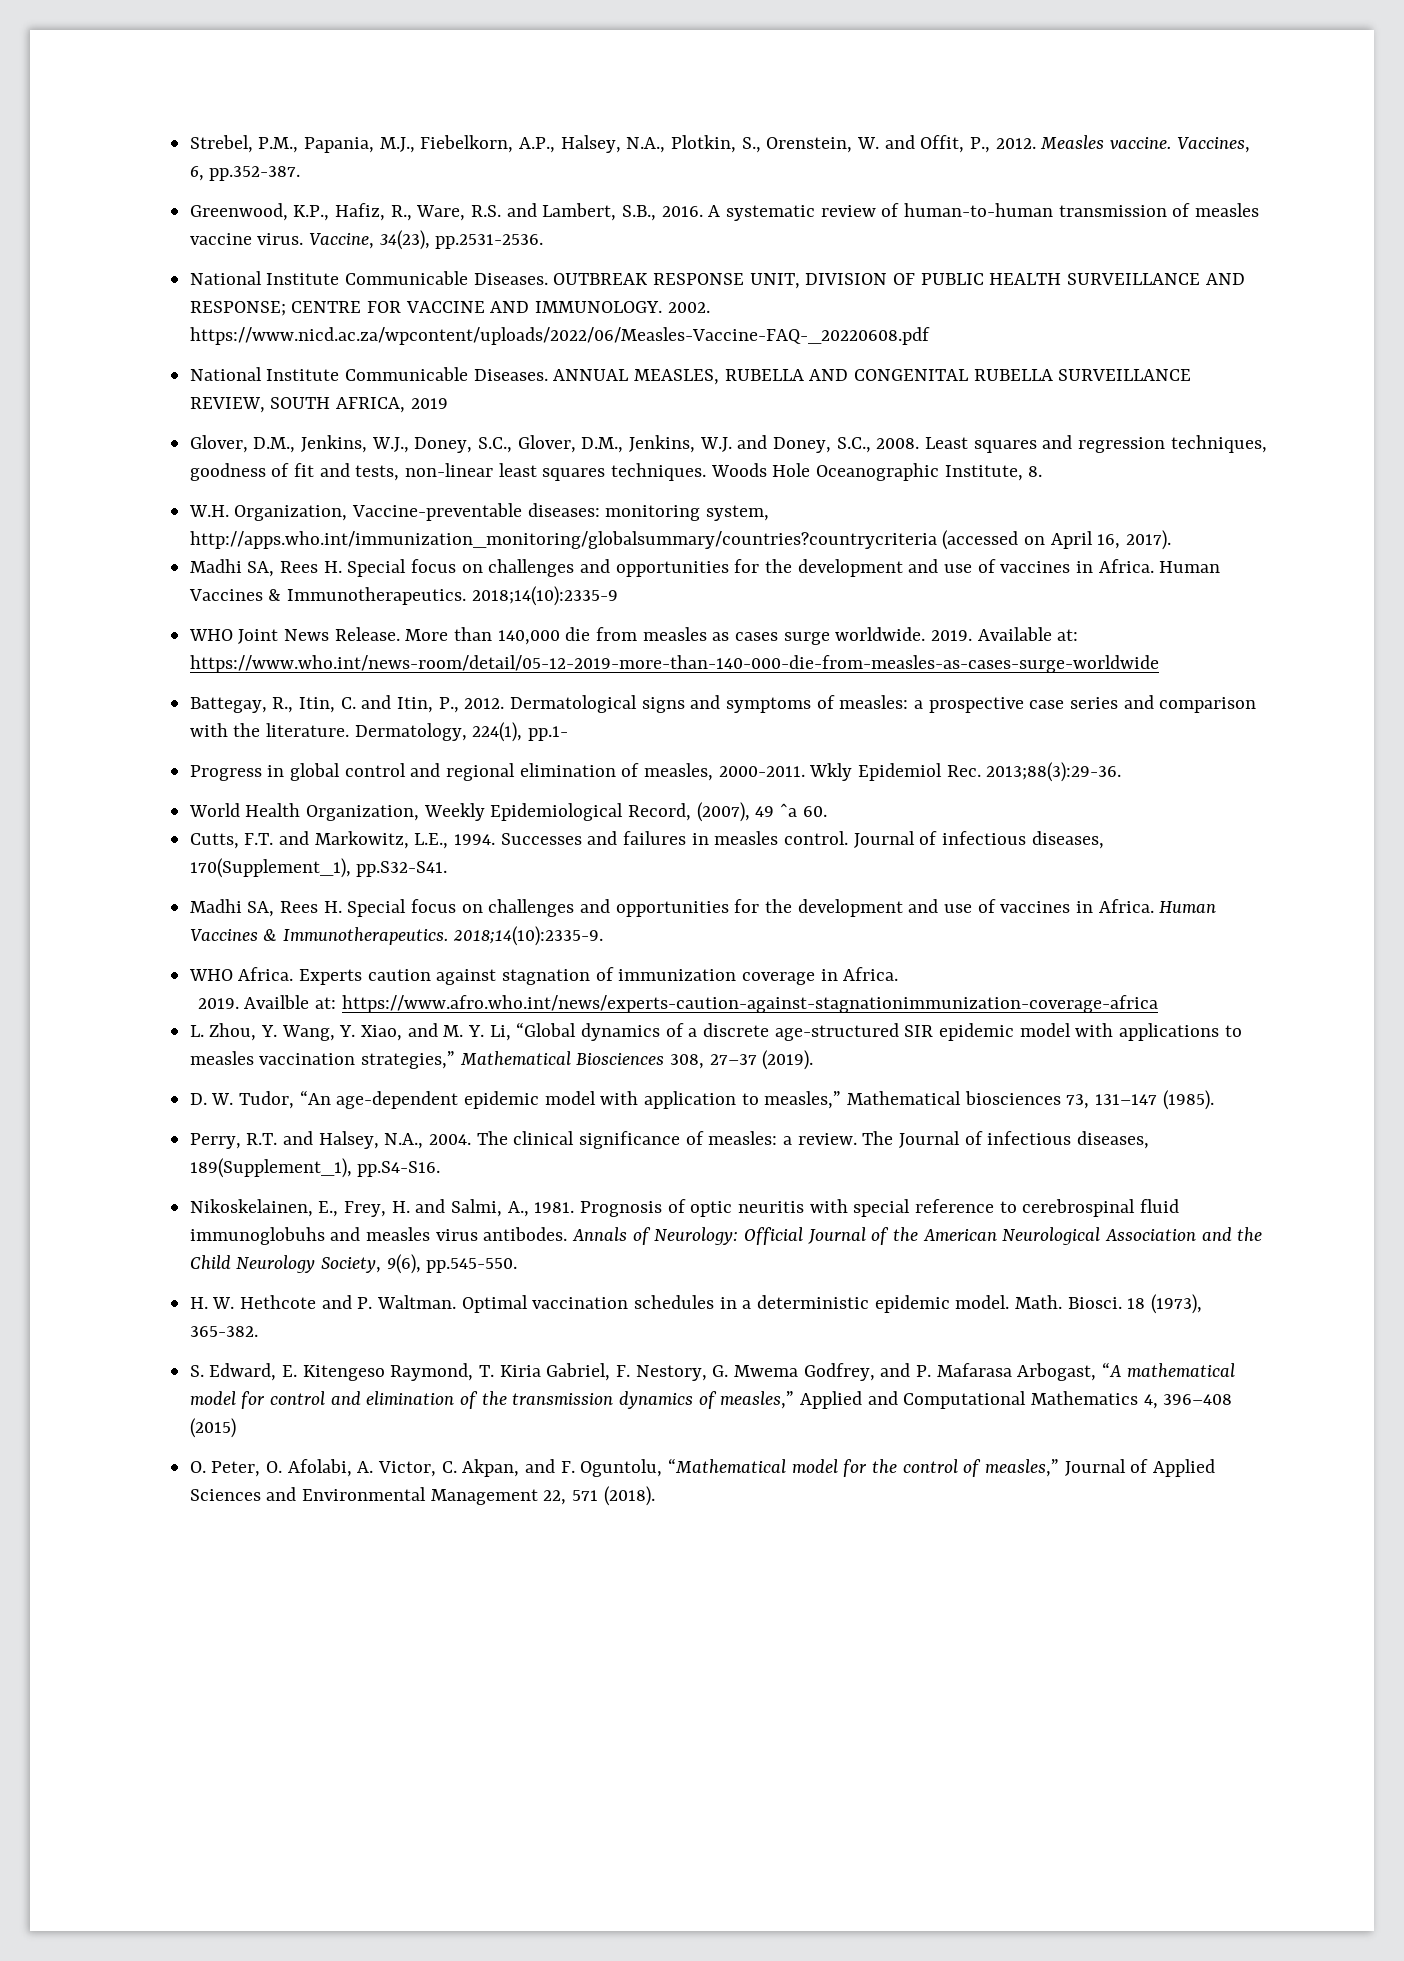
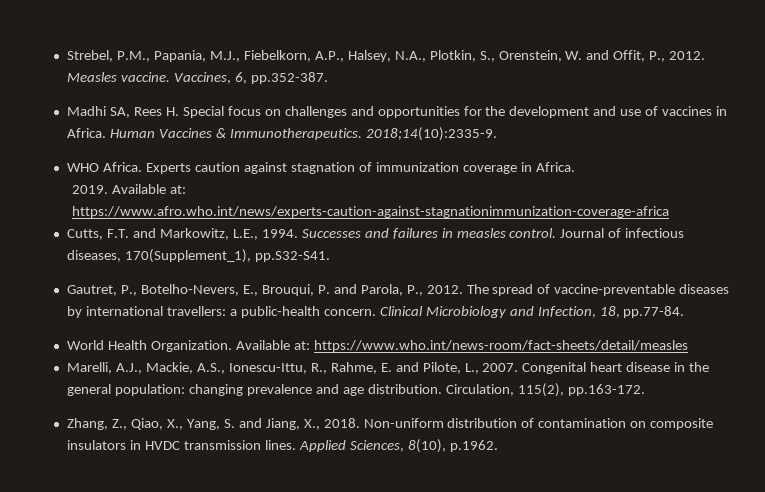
[189,203,1259,221] [189,230,544,250] [189,271,1245,289] [189,301,710,316] [189,327,930,345] [189,367,1192,385] [189,397,448,413] [189,435,1267,453] [189,463,1043,481] [188,503,769,521] [189,530,1171,550] [189,559,1221,577] [188,586,618,606] [188,627,1079,645] [189,655,1159,673] [189,695,1257,713] [189,722,568,742] [189,762,1122,782] [188,802,827,822] [189,831,1104,849] [189,858,448,878] // Greenwood, K.P., Hafiz, R., Ware, R.S. and Lambert, S.B., 2016. A systematic review of human-to-human transmission of measles vaccine virus. Vaccine, 34(23), pp.2531-2536. // National Institute Communicable Diseases. OUTBREAK RESPONSE UNIT, DIVISION OF PUBLIC HEALTH SURVEILLANCE AND RESPONSE; CENTRE FOR VACCINE AND IMMUNOLOGY. 2002. https://www.nicd.ac.za/wpcontent/uploads/2022/06/Measles-Vaccine-FAQ-_20220608.pdf // National Institute Communicable Diseases. ANNUAL MEASLES, RUBELLA AND CONGENITAL RUBELLA SURVEILLANCE REVIEW, SOUTH AFRICA, 2019 // Glover, D.M., Jenkins, W.J., Doney, S.C., Glover, D.M., Jenkins, W.J. and Doney, S.C., 2008. Least squares and regression techniques, goodness of fit and tests, non-linear least squares techniques. Woods Hole Oceanographic Institute, 8. // W.H. Organization, Vaccine-preventable diseases: monitoring system, http://apps.who.int/immunization_monitoring/globalsummary/countries?countrycriteria (accessed on April 16, 2017). // Madhi SA, Rees H. Special focus on challenges and opportunities for the development and use of vaccines in Africa. Human Vaccines & Immunotherapeutics. 2018;14(10):2335-9 // WHO Joint News Release. More than 140,000 die from measles as cases surge worldwide. 2019. Available at: https://www.who.int/news-room/detail/05-12-2019-more-than-140-000-die-from-measles-as-cases-surge-worldwide // Battegay, R., Itin, C. and Itin, P., 2012. Dermatological signs and symptoms of measles: a prospective case series and comparison with the literature. Dermatology, 224(1), pp.1- // Progress in global control and regional elimination of measles, 2000-2011. Wkly Epidemiol Rec. 2013;88(3):29-36. // World Health Organization, Weekly Epidemiological Record, (2007), 49 ˆa 60. // Cutts, F.T. and Markowitz, L.E., 1994. Successes and failures in measles control. Journal of infectious diseases, 170(Supplement_1), pp.S32-S41. -> (329, 78) none
[244,995,310,1009] Availble -> [111,184,166,194] Available
[189,1022,1242,1041] [189,1050,814,1070] [189,1090,1214,1110] [189,1131,1149,1149] [189,1158,441,1178] [189,1199,1179,1217] [189,1227,1263,1245] [189,1254,518,1274] [189,1294,1202,1314] [189,1326,258,1337] [189,1362,1235,1381] [189,1391,1233,1409] [189,1418,236,1438] [189,1458,1215,1477] [189,1486,655,1506] L. Zhou, Y. Wang, Y. Xiao, and M. Y. Li, “Global dynamics of a discrete age-structured SIR epidemic model with applications to measles vaccination strategies,” Mathematical Biosciences 308, 27–37 (2019). // D. W. Tudor, “An age-dependent epidemic model with application to measles,” Mathematical biosciences 73, 131–147 (1985). // Perry, R.T. and Halsey, N.A., 2004. The clinical significance of measles: a review. The Journal of infectious diseases, 189(Supplement_1), pp.S4-S16. // Nikoskelainen, E., Frey, H. and Salmi, A., 1981. Prognosis of optic neuritis with special reference to cerebrospinal fluid immunoglobuhs and measles virus antibodes. Annals of Neurology: Official Journal of the American Neurological Association and the Child Neurology Society, 9(6), pp.545-550. // H. W. Hethcote and P. Waltman. Optimal vaccination schedules in a deterministic epidemic model. Math. Biosci. 18 (1973), 365-382. // S. Edward, E. Kitengeso Raymond, T. Kiria Gabriel, F. Nestory, G. Mwema Godfrey, and P. Mafarasa Arbogast, “A mathematical model for control and elimination of the transmission dynamics of measles,” Applied and Computational Mathematics 4, 396–408 (2015) // O. Peter, O. Afolabi, A. Victor, C. Akpan, and F. Oguntolu, “Mathematical model for the control of measles,” Journal of Applied Sciences and Environmental Management 22, 571 (2018). -> [67,228,685,240] [67,249,331,263] [67,284,730,296] [67,306,685,318] [67,340,688,352] [67,362,710,374] [67,383,645,397] [67,418,714,430] [67,439,498,453] Cutts, F.T. and Markowitz, L.E., 1994. Successes and failures in measles control. Journal of infectious diseases, 170(Supplement_1), pp.S32-S41. // Gautret, P., Botelho‐Nevers, E., Brouqui, P. and Parola, P., 2012. The spread of vaccine‐preventable diseases by international travellers: a public‐health concern. Clinical Microbiology and Infection, 18, pp.77-84. // World Health Organization. Available at: https://www.who.int/news-room/fact-sheets/detail/measles // Marelli, A.J., Mackie, A.S., Ionescu-Ittu, R., Rahme, E. and Pilote, L., 2007. Congenital heart disease in the general population: changing prevalence and age distribution. Circulation, 115(2), pp.163-172. // Zhang, Z., Qiao, X., Yang, S. and Jiang, X., 2018. Non-uniform distribution of contamination on composite insulators in HVDC transmission lines. Applied Sciences, 8(10), p.1962.

